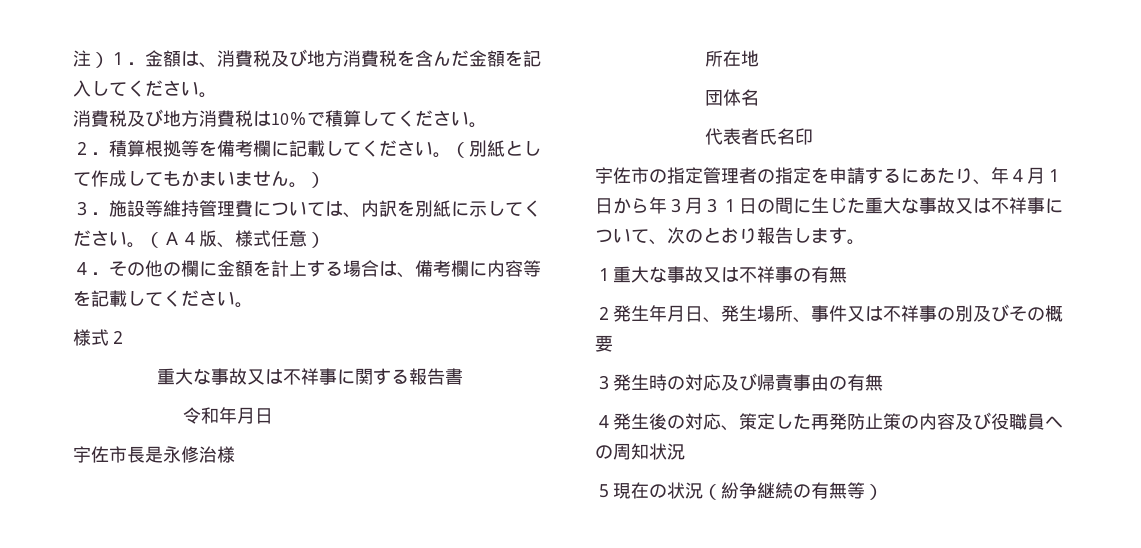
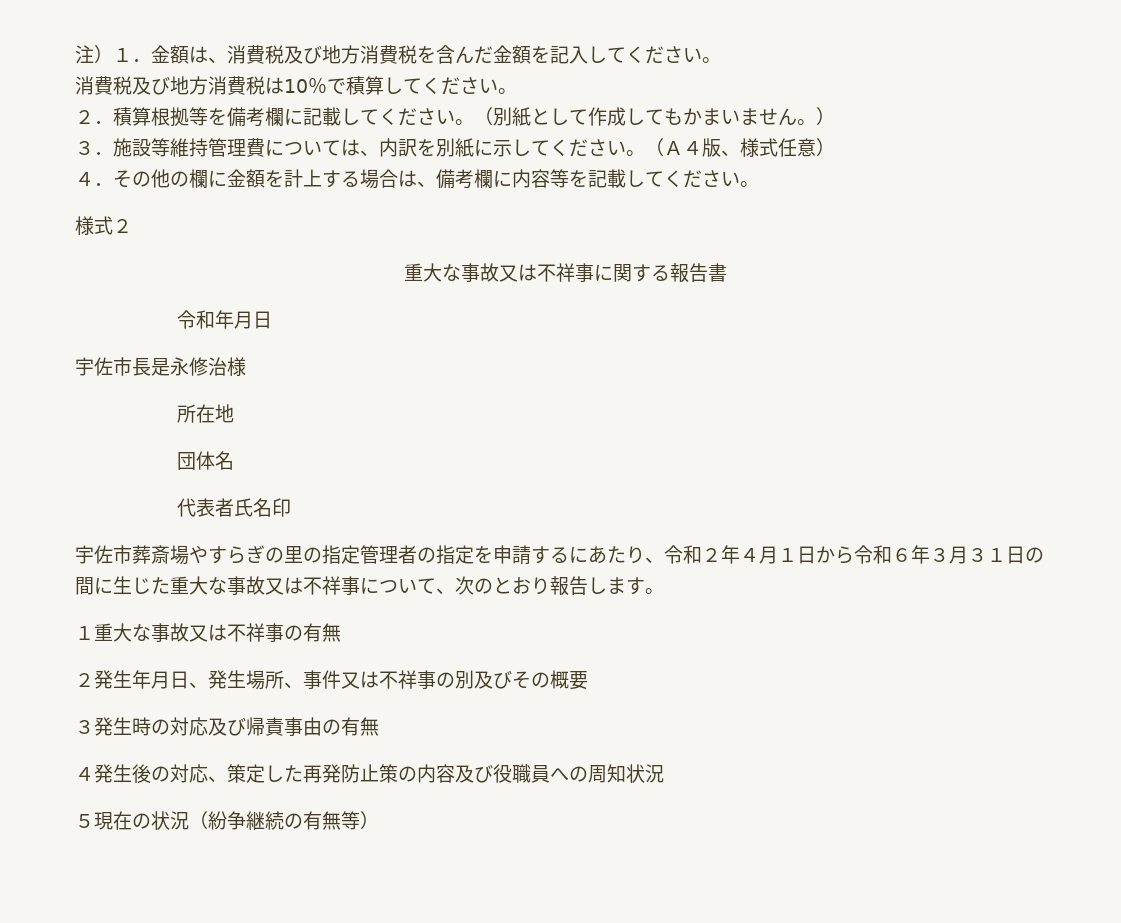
(649, 175) none -> [132,545,303,565] 葬斎場やすらぎの里
(991, 182) none -> [664,545,721,564] 令和２
(649, 205) none -> [854,545,911,564] 令和６

